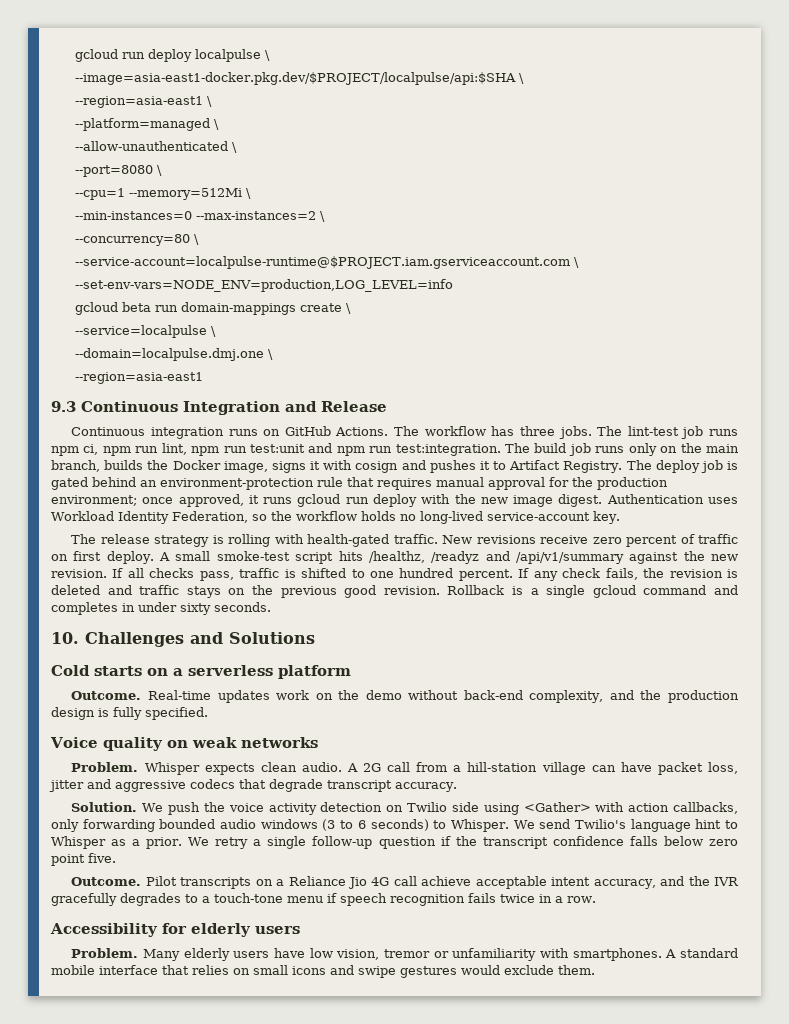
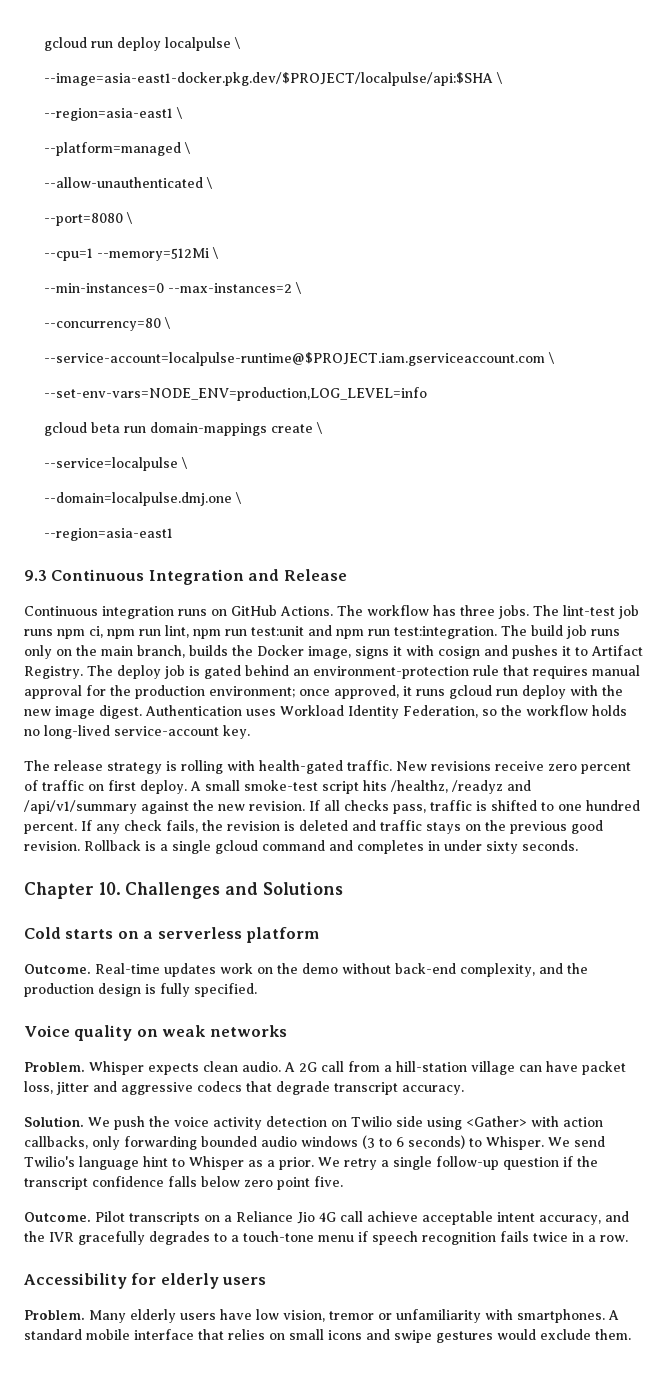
(271, 607) none -> [24,882,94,899] Chapter

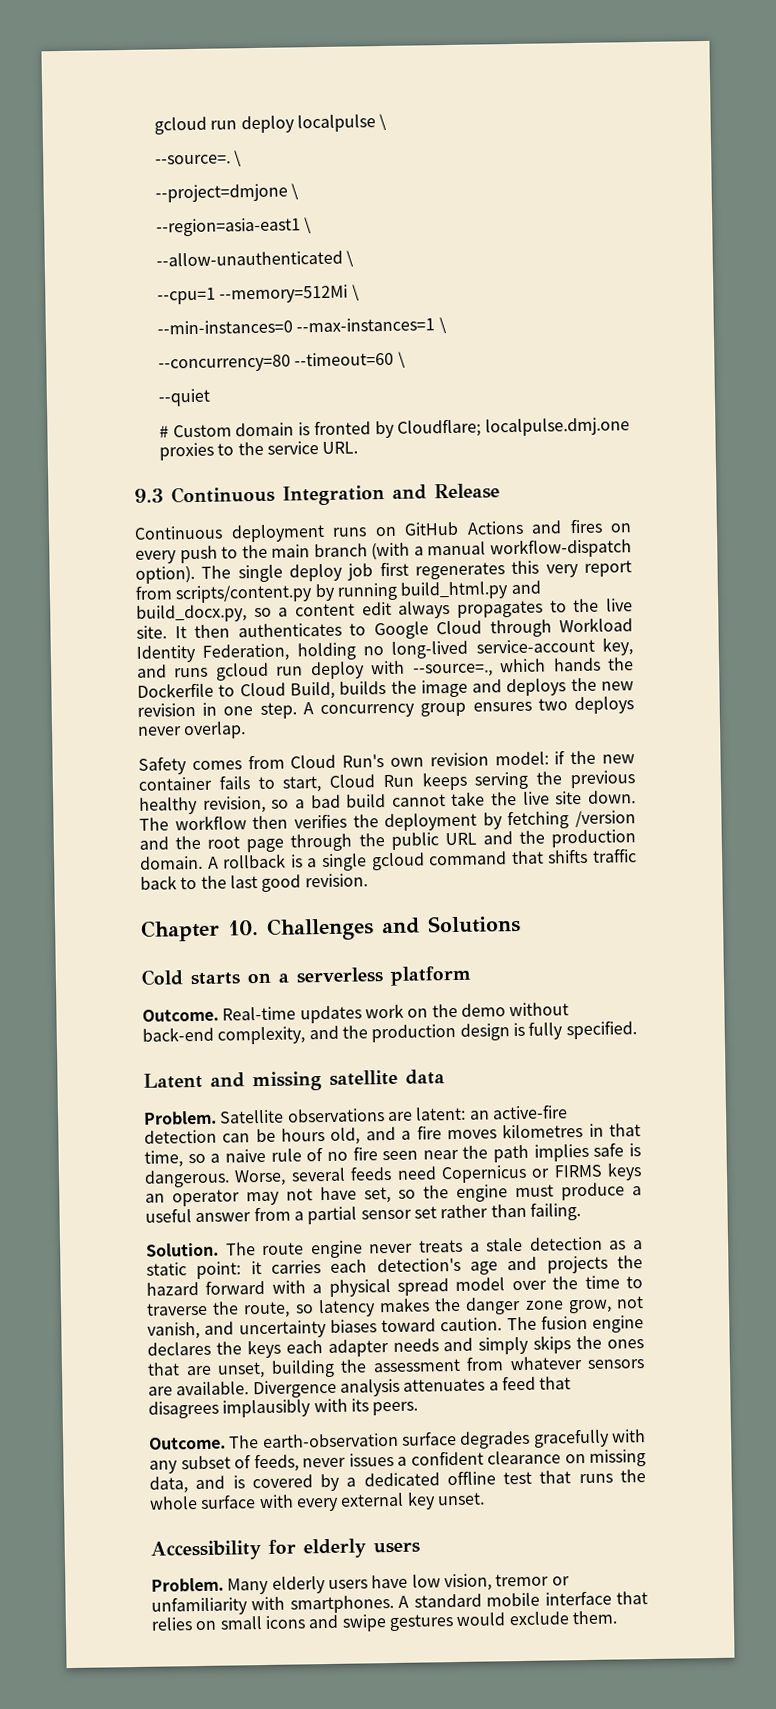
[44,72,494,86] --image=asia-east1-docker.pkg.dev/$PROJECT/localpulse/api:$SHA -> [154,150,243,167] [154,183,288,203] --source=. \ // --project=dmjone
[44,142,192,156] // --platform=managed \ -> (313, 225) none
[44,212,134,226] // --port=8080 \ -> (355, 258) none
[168,283,293,293] --max-instances=2 -> [296,317,436,333] --max-instances=1
[164,317,172,329] [44,352,556,366] [44,387,428,401] [44,422,324,436] [44,457,189,471] [44,492,243,506] [44,528,174,541] \ // --service-account=localpulse-runtime@$PROJECT.iam.gserviceaccount.com \ // --set-env-vars=NODE_ENV=production,LOG_LEVEL=info // gcloud beta run domain-mappings create \ // --service=localpulse \ // --domain=localpulse.dmj.one \ // --region=asia-east1 -> [294,351,406,368] [157,388,211,407] [158,417,630,439] [158,441,359,461] --timeout=60 \ // --quiet // # Custom domain is fronted by Cloudflare; localpulse.dmj.one proxies to the service URL.
[102,606,174,619] integration -> [230,523,325,543] deployment
[280,605,639,619] [24,625,620,639] [24,645,643,659] [24,665,640,679] [24,685,412,699] Actions. The workflow has three jobs. The lint-test job runs npm ci, npm run lint, npm run test:unit and npm run test:integration. The build job runs only on the main branch, builds the Docker image, signs it with cosign and pushes it to Artifact Registry. The deploy job is gated behind an environment-protection rule that requires manual approval for the production environment; once approved, it -> [466,518,632,535] [135,538,632,564] [135,560,632,584] [135,580,541,604] [136,598,633,623] [136,617,633,640] [136,637,633,663] [137,664,167,678] Actions and fires on every push to the main branch (with a manual workflow-dispatch option). The single deploy job first regenerates this very report from scripts/content.py by running build_html.py and build_docx.py, so a content edit always propagates to the live site. It then authenticates to Google Cloud through Workload Identity Federation, holding no long-lived service-account key, and
[602,685,623,696] [24,705,627,719] [24,725,250,739] [24,760,631,774] [24,780,531,794] [24,800,640,814] [24,820,603,834] [24,840,141,851] the new image digest. Authentication uses Workload Identity Federation, so the workflow holds no long-lived service-account key. // The release strategy is rolling with health-gated traffic. New revisions receive zero percent of traffic on first deploy. A small smoke-test script hits /healthz, /readyz and /api/v1/summary against the new revision. If all checks pass, traffic is shifted to one hundred percent. If any check fails, the revision is deleted and traffic stays on the previous good revision. Rollback -> [412,657,635,678] [137,677,634,700] [137,696,634,719] [137,721,247,740] [138,750,636,775] [138,770,635,793] [139,790,636,815] [139,810,636,832] [139,829,637,853] [140,853,287,870] --source=., which hands the Dockerfile to Cloud Build, builds the image and deploys the new revision in one step. A concurrency group ensures two deploys never overlap. // Safety comes from Cloud Run's own revision model: if the new container fails to start, Cloud Run keeps serving the previous healthy revision, so a bad build cannot take the live site down. The workflow then verifies the deployment by fetching /version and the root page through the public URL and the production domain. A rollback
[329,840,578,854] and completes in under sixty seconds. -> [510,848,637,865] [140,873,368,892] that shifts traffic back to the last good revision.
[24,1025,287,1041] [24,1061,626,1075] [24,1081,464,1095] [24,1116,603,1130] [24,1135,605,1150] [24,1156,598,1170] [24,1176,343,1190] [24,1211,629,1225] [24,1231,628,1245] Voice quality on weak networks // Problem. Whisper expects clean audio. A 2G call from a hill-station village can have packet loss, jitter and aggressive codecs that degrade transcript accuracy. // Solution. We push the voice activity detection on Twilio side using <Gather> with action callbacks, only forwarding bounded audio windows (3 to 6 seconds) to Whisper. We send Twilio's language hint to Whisper as a prior. We retry a single follow-up question if the transcript confidence falls below zero point five. // Outcome. Pilot transcripts on a Reliance Jio 4G call achieve acceptable intent accuracy, and the IVR gracefully degrades to a touch-tone menu if speech recognition fails twice in a row. -> [143,1069,445,1092] [143,1104,568,1125] [144,1123,641,1145] [144,1142,642,1168] [144,1162,642,1188] [145,1182,642,1207] [145,1202,581,1225] [146,1236,644,1259] [146,1255,643,1280] [146,1275,643,1297] [146,1296,644,1319] [147,1314,644,1340] [147,1335,644,1359] [147,1356,645,1379] [148,1375,572,1399] [148,1398,419,1419] [149,1428,646,1450] [149,1449,646,1474] [149,1469,646,1494] [149,1491,485,1512] Latent and missing satellite data // Problem. Satellite observations are latent: an active-fire detection can be hours old, and a fire moves kilometres in that time, so a naive rule of no fire seen near the path implies safe is dangerous. Worse, several feeds need Copernicus or FIRMS keys an operator may not have set, so the engine must produce a useful answer from a partial sensor set rather than failing. // Solution. The route engine never treats a stale detection as a static point: it carries each detection's age and projects the hazard forward with a physical spread model over the time to traverse the route, so latency makes the danger zone grow, not vanish, and uncertainty biases toward caution. The fusion engine declares the keys each adapter needs and simply skips the ones that are unset, building the assessment from whatever sensors are available. Divergence analysis attenuates a feed that disagrees implausibly with its peers. // Outcome. The earth-observation surface degrades gracefully with any subset of feeds, never issues a confident clearance on missing data, and is covered by a dedicated offline test that runs the whole surface with every external key unset.

